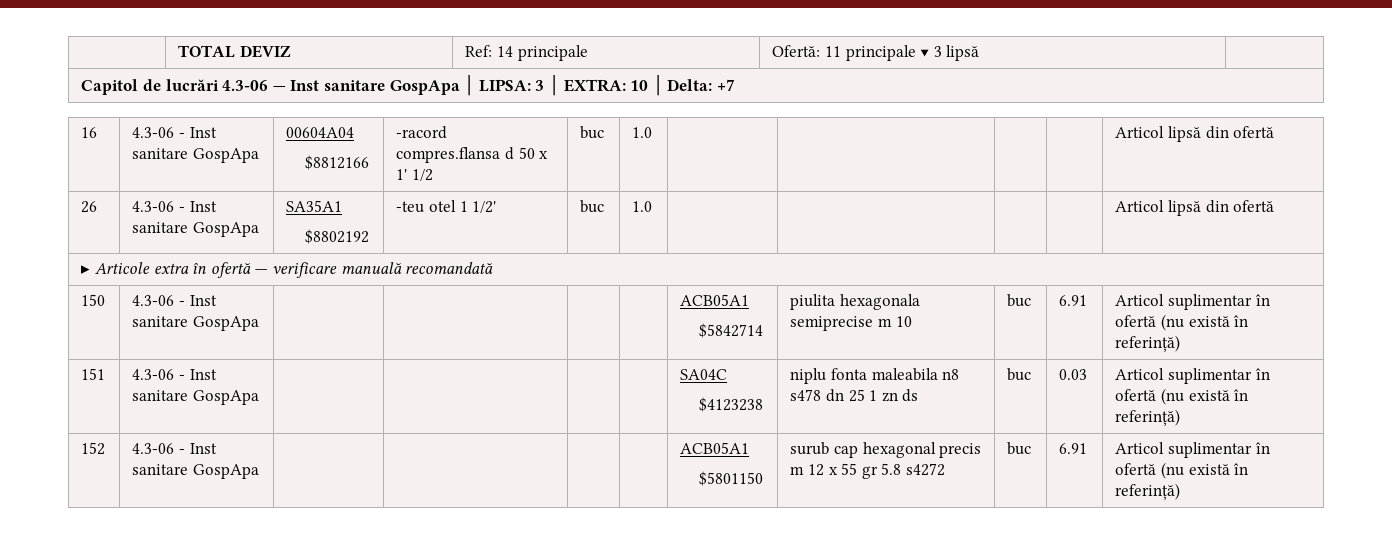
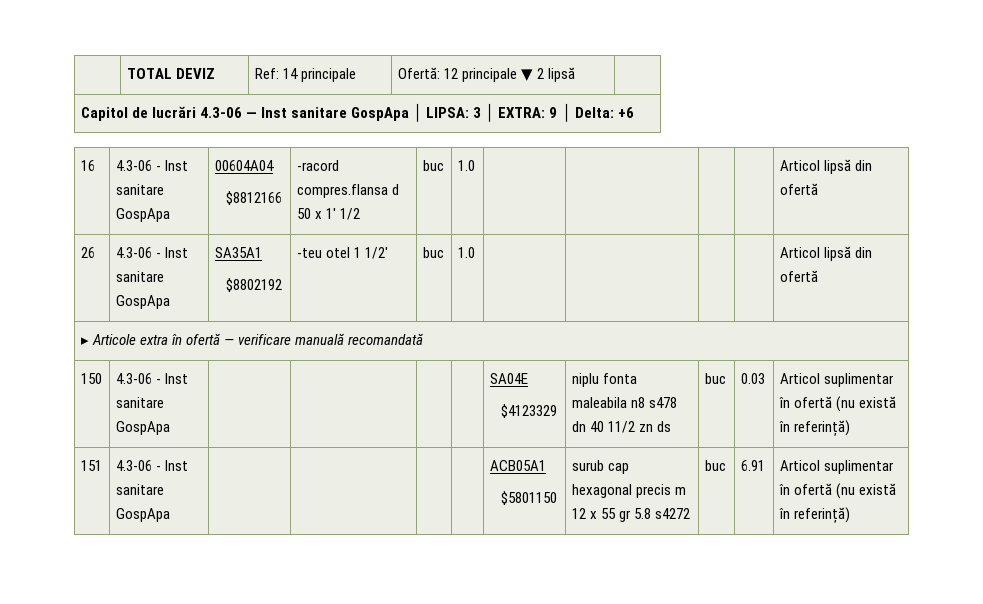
[825,46,842,57] 11 -> [443,68,458,79] 12
[933,46,942,57] 3 -> [537,68,545,79] 2
[630,80,649,91] 10 -> [549,107,558,118] 9
[716,79,735,91] +7 -> [617,107,634,118] +6
[680,294,750,306] [698,323,763,338] [790,294,921,310] [790,316,912,331] [1007,294,1032,307] [1059,295,1088,306] [1115,294,1270,310] [1115,314,1249,331] [1115,335,1181,352] [81,368,106,380] [132,369,217,380] [132,390,260,405] [680,369,728,380] [698,397,763,412] ACB05A1 // $5842714 | piulita hexagonala semiprecise m 10 | buc | 6.91 | Articol suplimentar în ofertă (nu există în referință) // 151 | 4.3-06 - Inst sanitare GospApa | | | | | SA04C // $4123238 -> [489,373,528,384] [501,404,558,418] SA04E // $4123329
[848,389,878,402] 25 1 -> [589,421,635,433] 40 11/2
[81,442,106,455] 152 -> [80,460,102,471] 151

